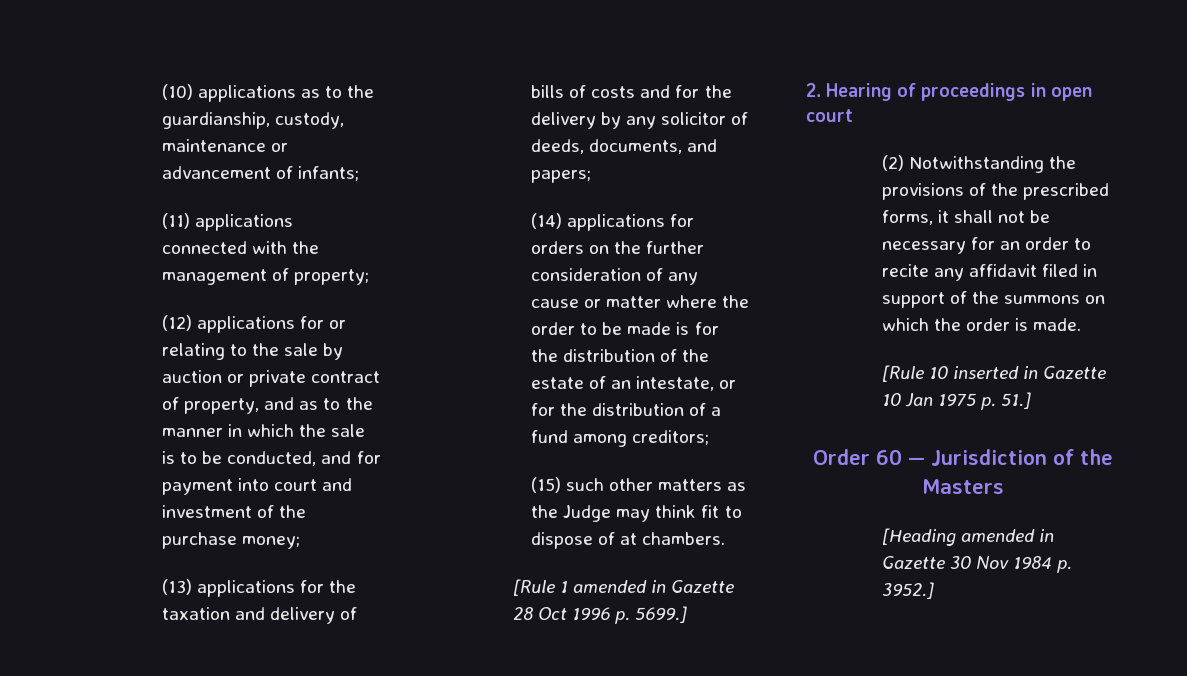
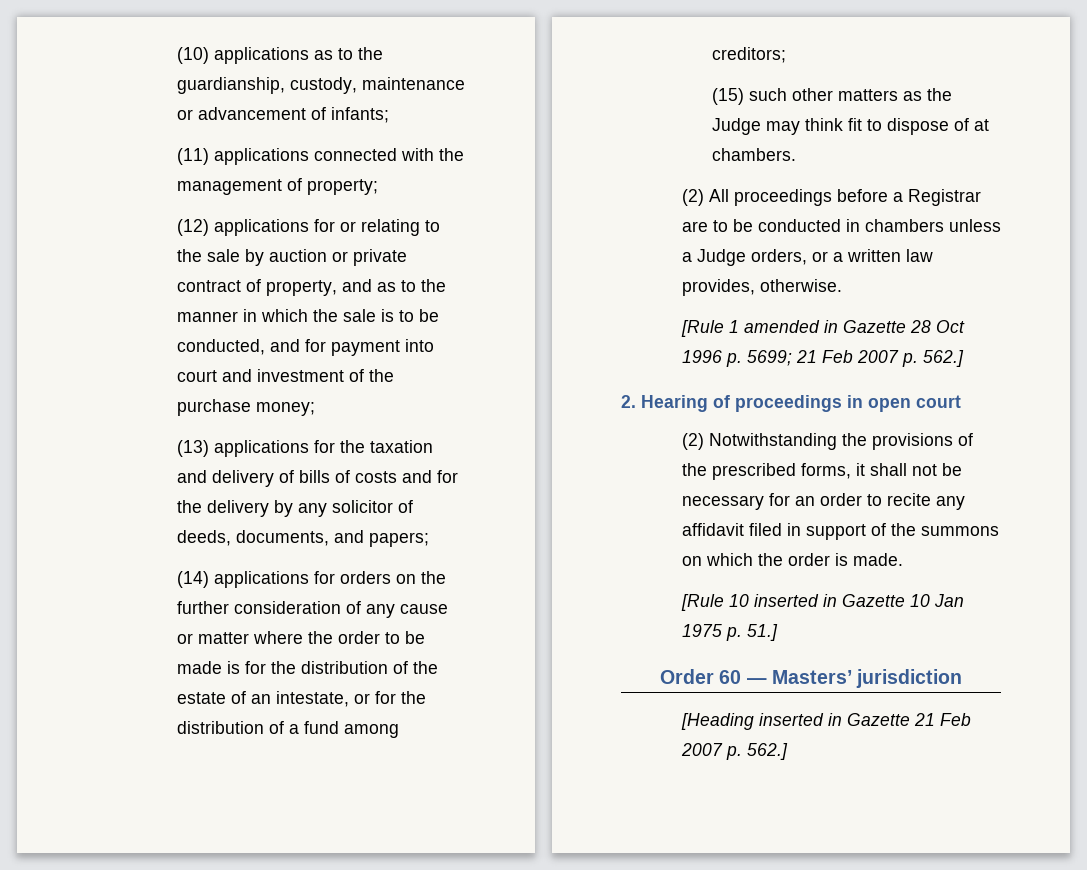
(726, 538) none -> [681,189,981,206] [681,219,1001,232] [681,249,933,266] [681,279,842,296] // (2) All proceedings before a Registrar are to be conducted in chambers unless a Judge orders, or a written law provides, otherwise.
[635,606,688,623] 5699.] -> [746,350,964,367] 5699; 21 Feb 2007 p. 562.]
[930,449,1113,466] [921,479,1004,494] Jurisdiction of the Masters -> [771,669,963,688] Masters’ jurisdiction
[960,529,1054,542] [881,556,1073,573] [881,582,934,599] amended in Gazette 30 Nov 1984 p. 3952.] -> [758,713,971,726] [680,743,788,760] inserted in Gazette 21 Feb 2007 p. 562.]

